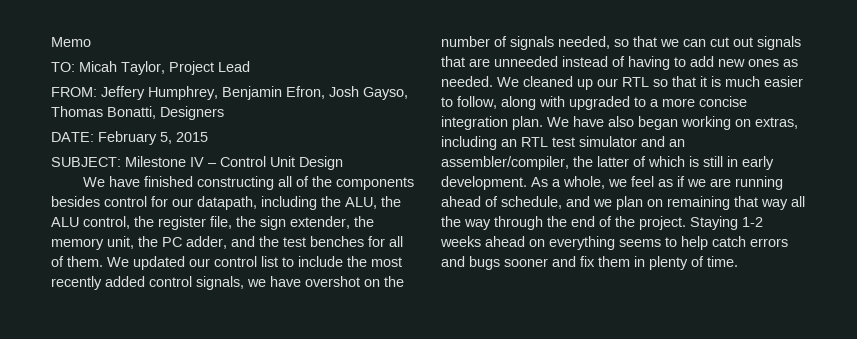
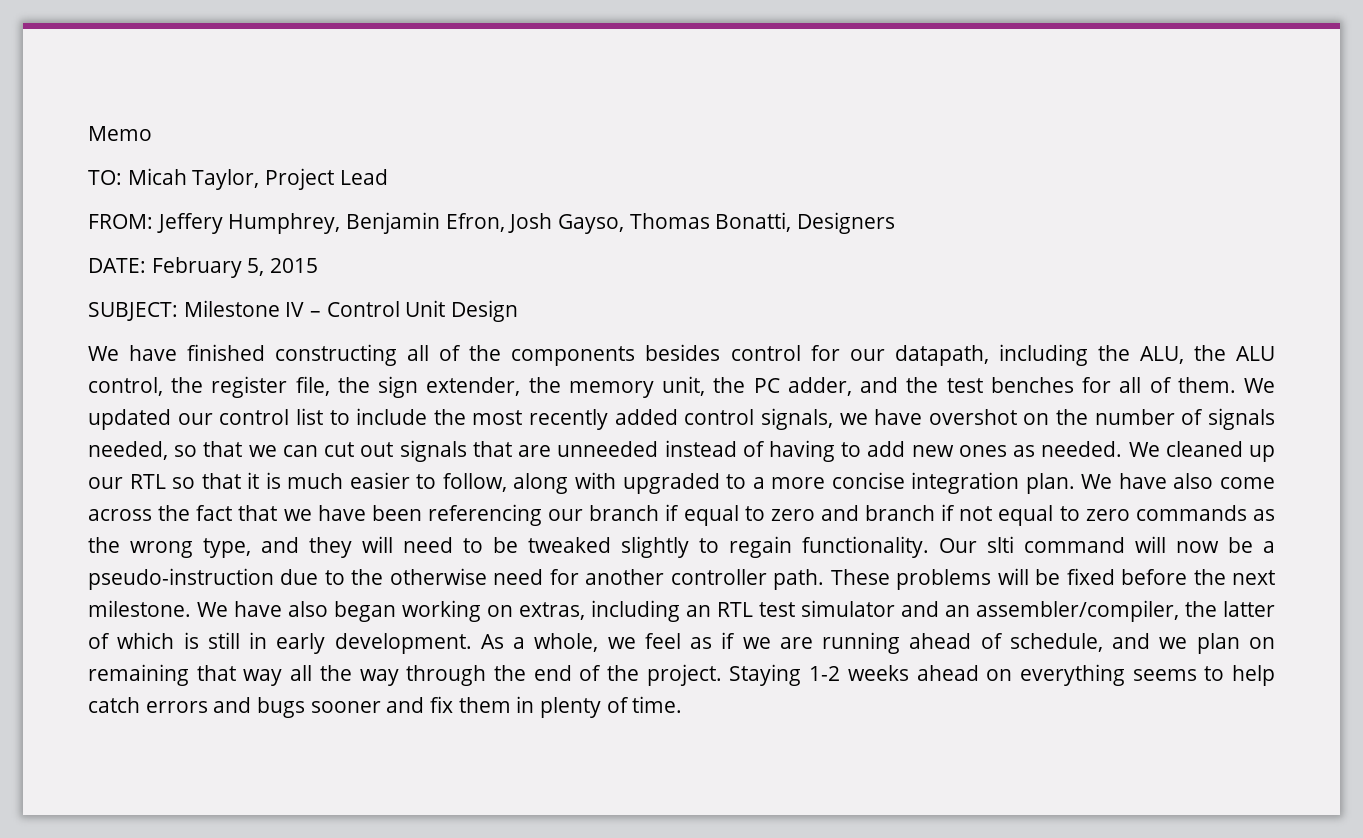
(634, 121) none -> [1219,477,1275,489] [88,504,1275,526] [88,536,1276,558] [88,568,1275,590] [88,600,328,617] come across the fact that we have been referencing our branch if equal to zero and branch if not equal to zero commands as the wrong type, and they will need to be tweaked slightly to regain functionality. Our slti command will now be a pseudo-instruction due to the otherwise need for another controller path. These problems will be fixed before the next milestone. We have also

